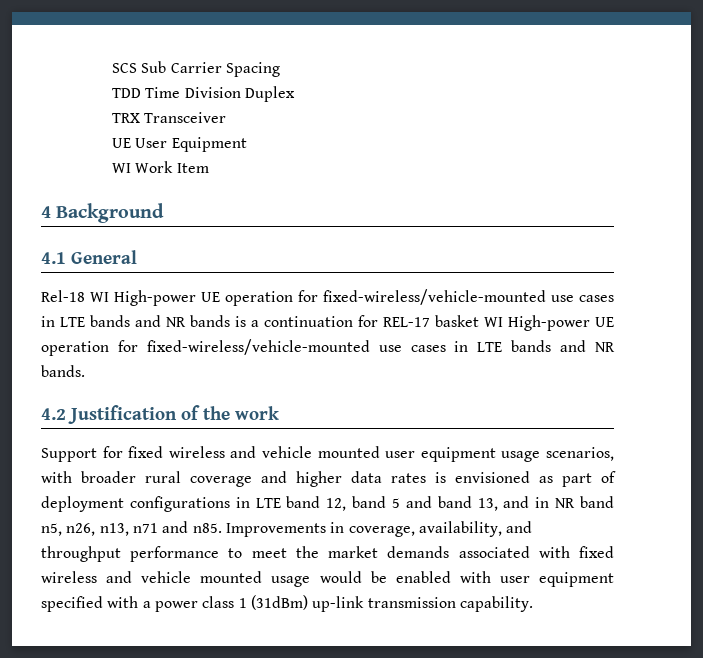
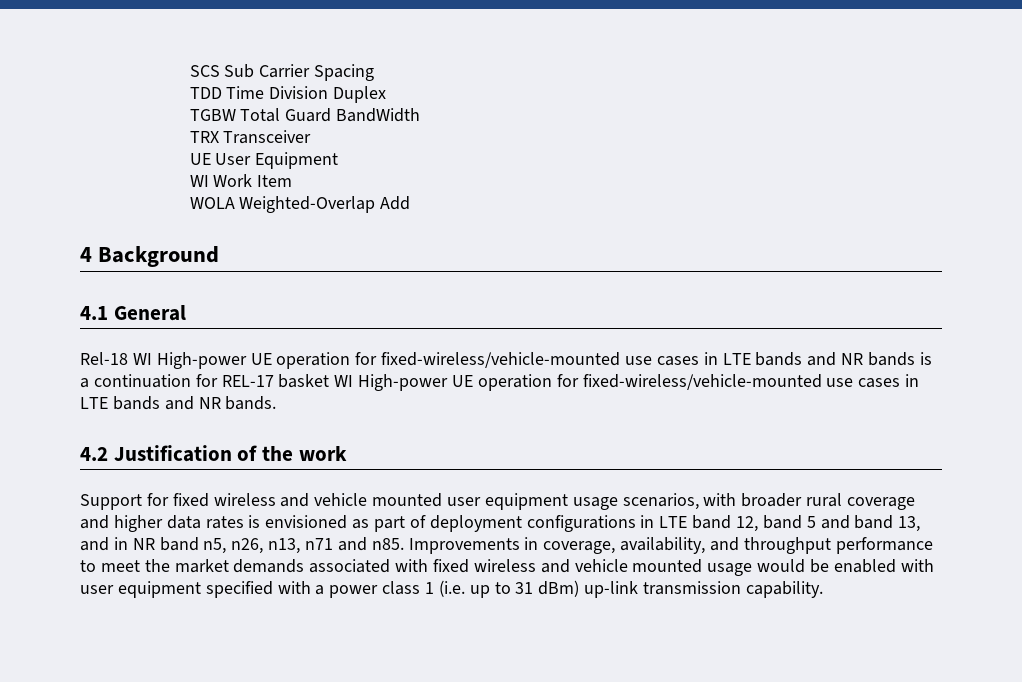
(295, 94) none -> [189,108,421,122] // TGBW Total Guard BandWidth
(209, 168) none -> [189,196,411,213] // WOLA Weighted-Overlap Add
[250,595,308,610] (31dBm) -> [438,580,580,598] (i.e. up to 31 dBm)

